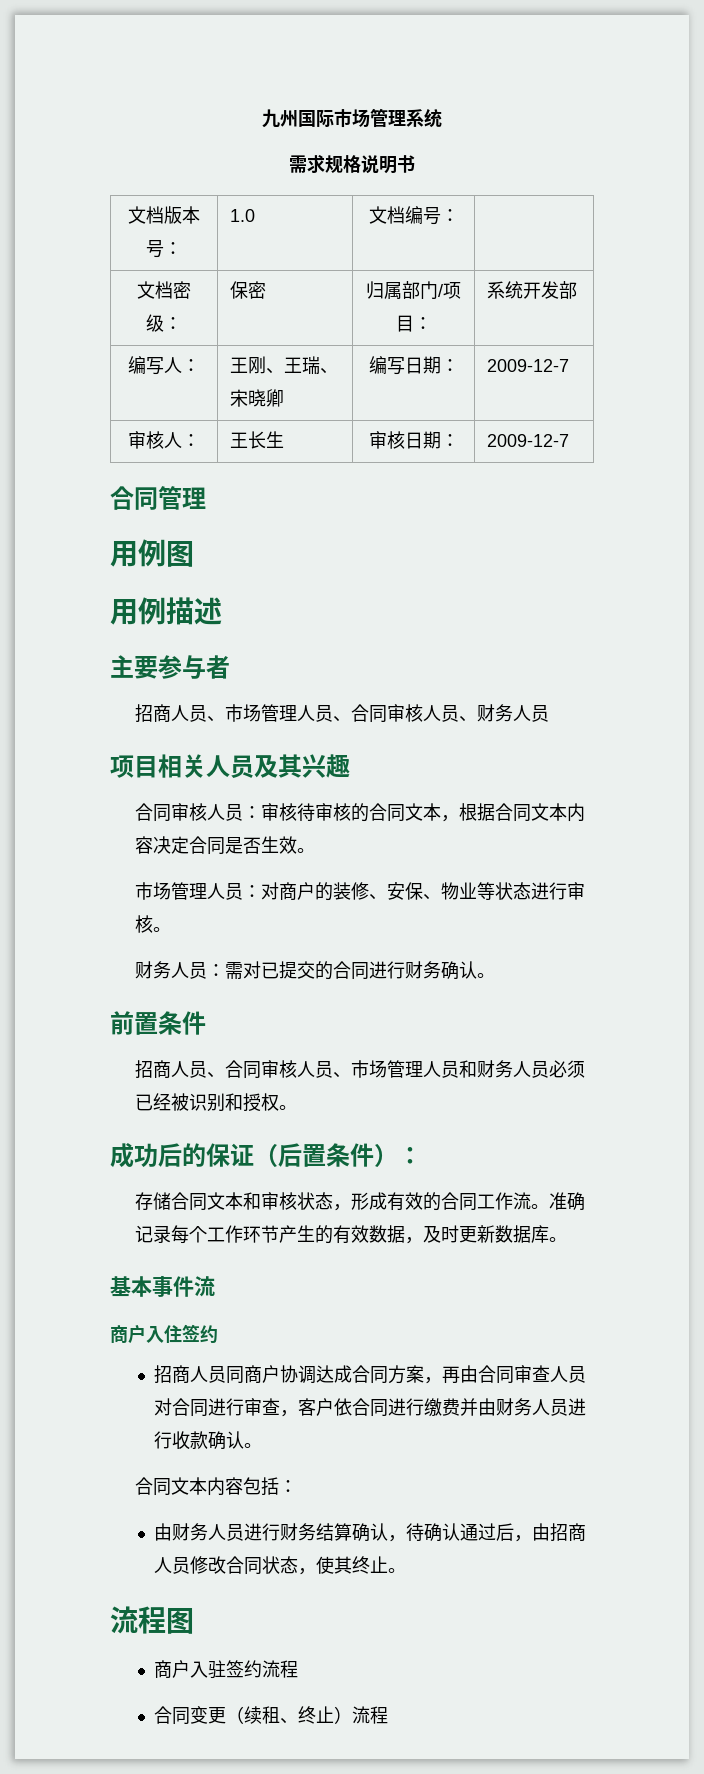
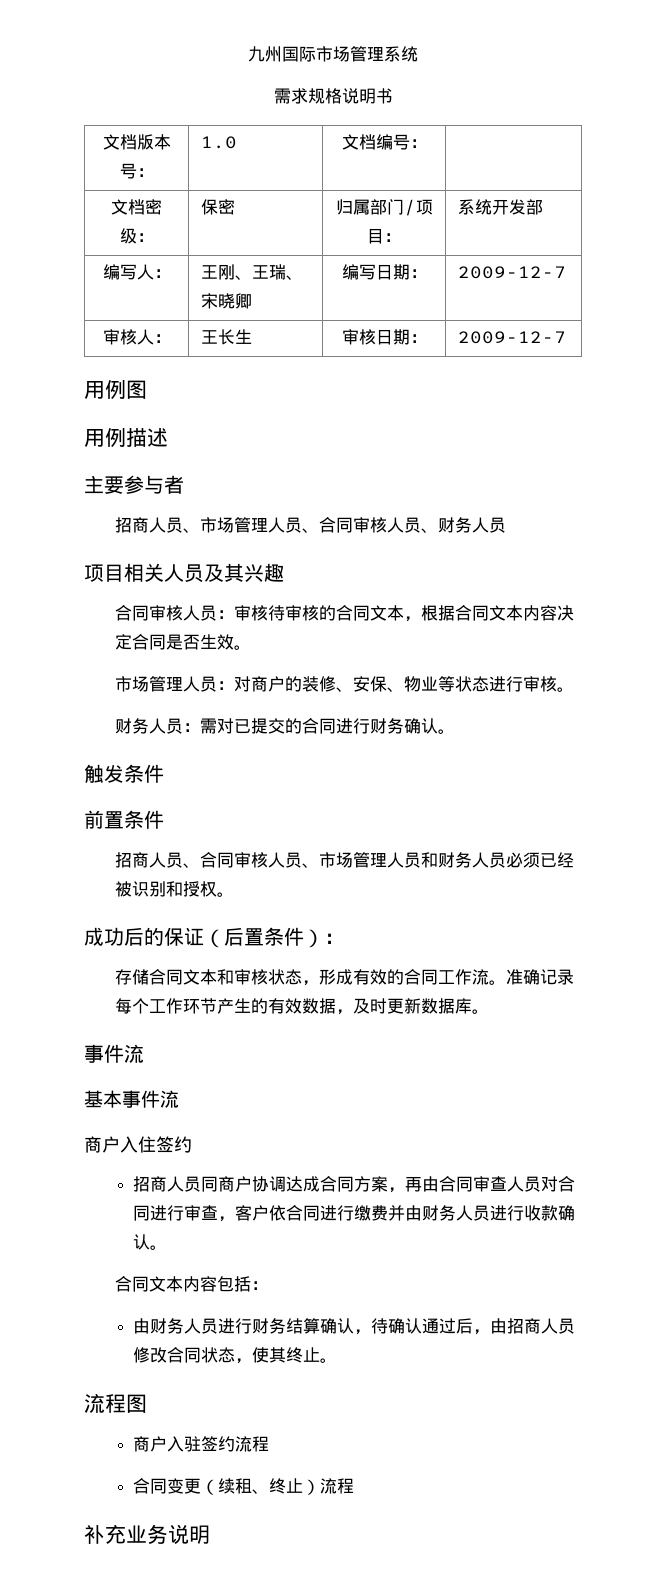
[110,486,206,510] // 合同管理 -> (567, 337) none
(495, 975) none -> [84,764,164,783] // 触发条件
(567, 1239) none -> [84,1044,144,1063] // 事件流
(389, 1715) none -> [84,1524,210,1544] // 补充业务说明

